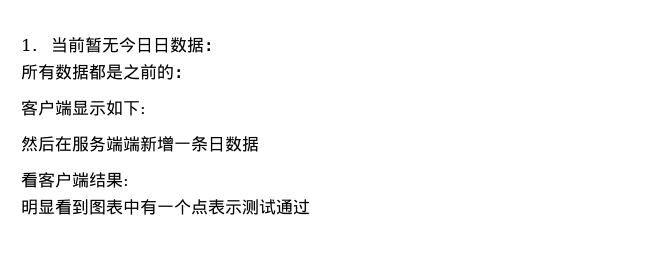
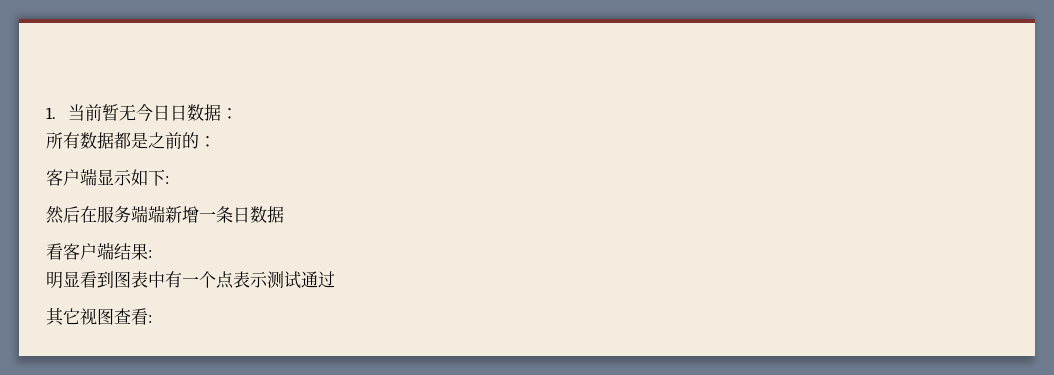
(310, 207) none -> [46,307,152,326] // 其它视图查看:

